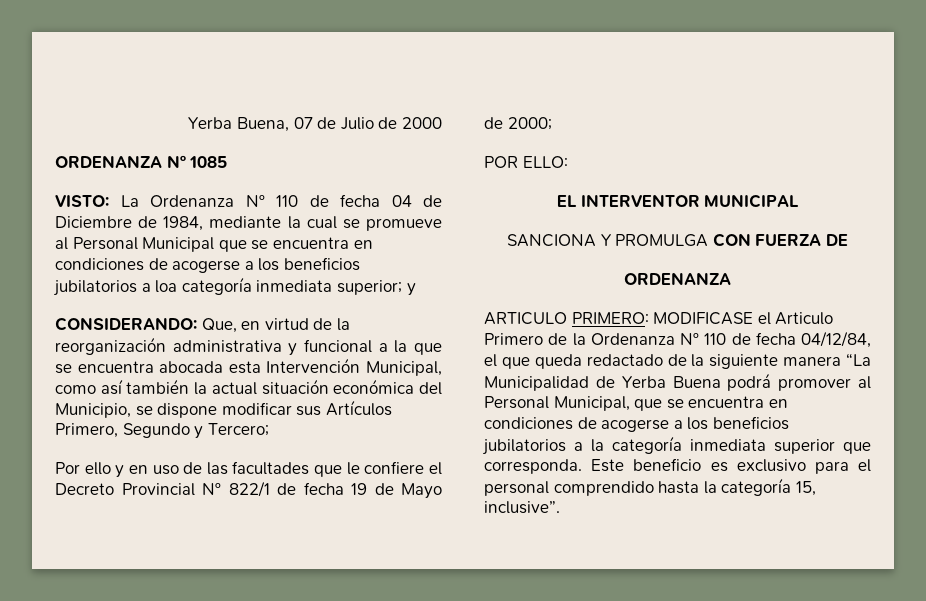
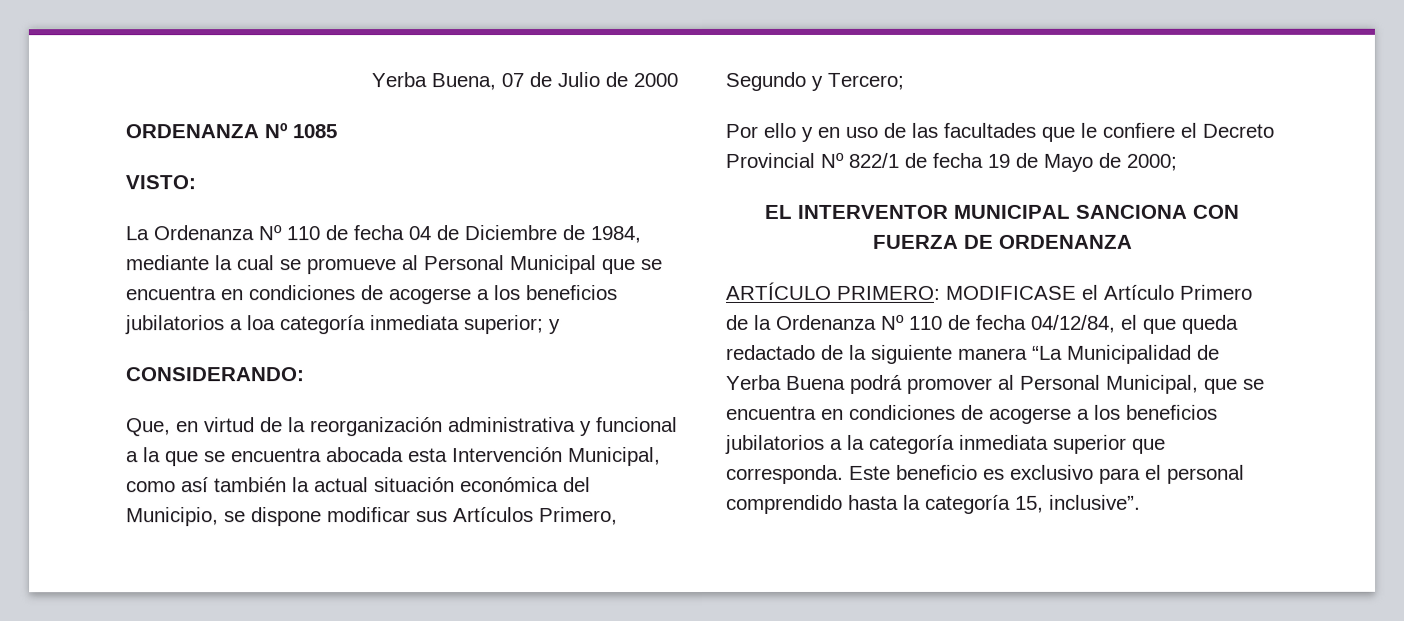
(109, 201) none -> (196, 182) //
(197, 324) none -> (305, 374) //
[484,156,568,168] // POR ELLO: -> (1177, 162) none
[507,234,709,247] // SANCIONA Y PROMULGA -> [1075,204,1187,219] SANCIONA
(848, 240) // -> (993, 241) none
[484,312,567,325] ARTICULO -> [725,281,831,300] ARTÍCULO
[775,312,834,325] Articulo -> [1103,284,1174,300] Artículo

